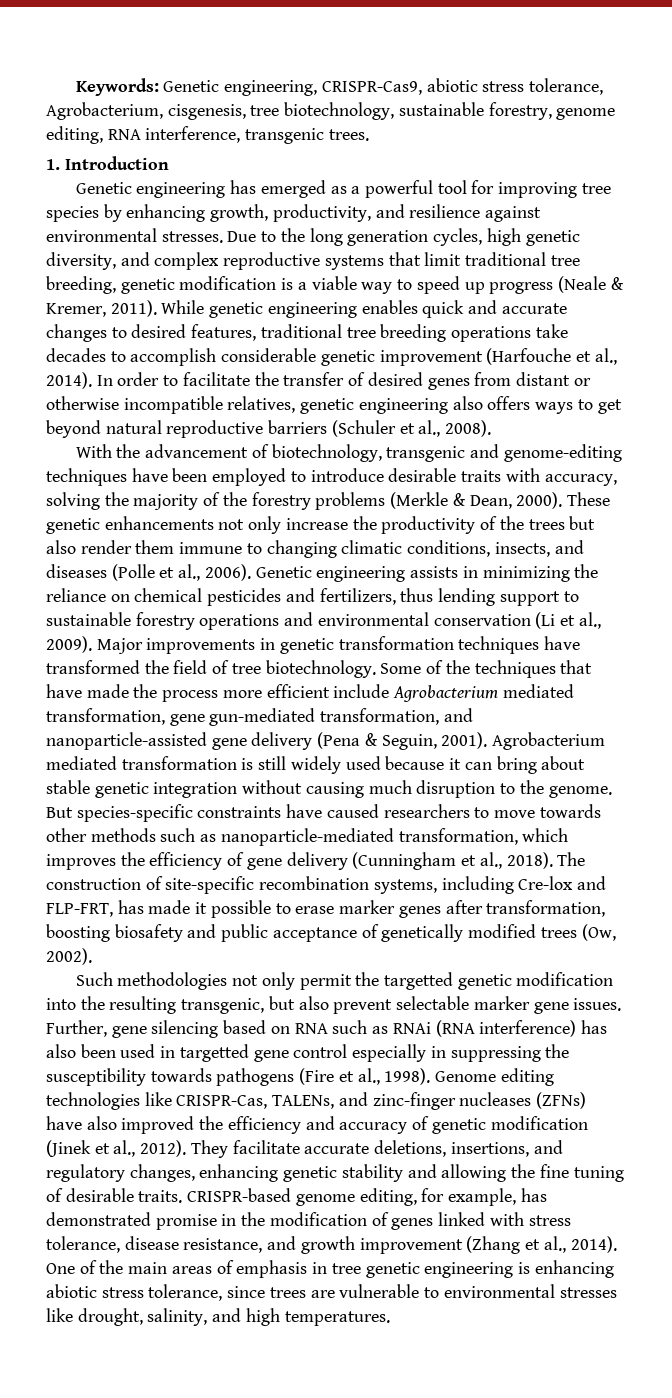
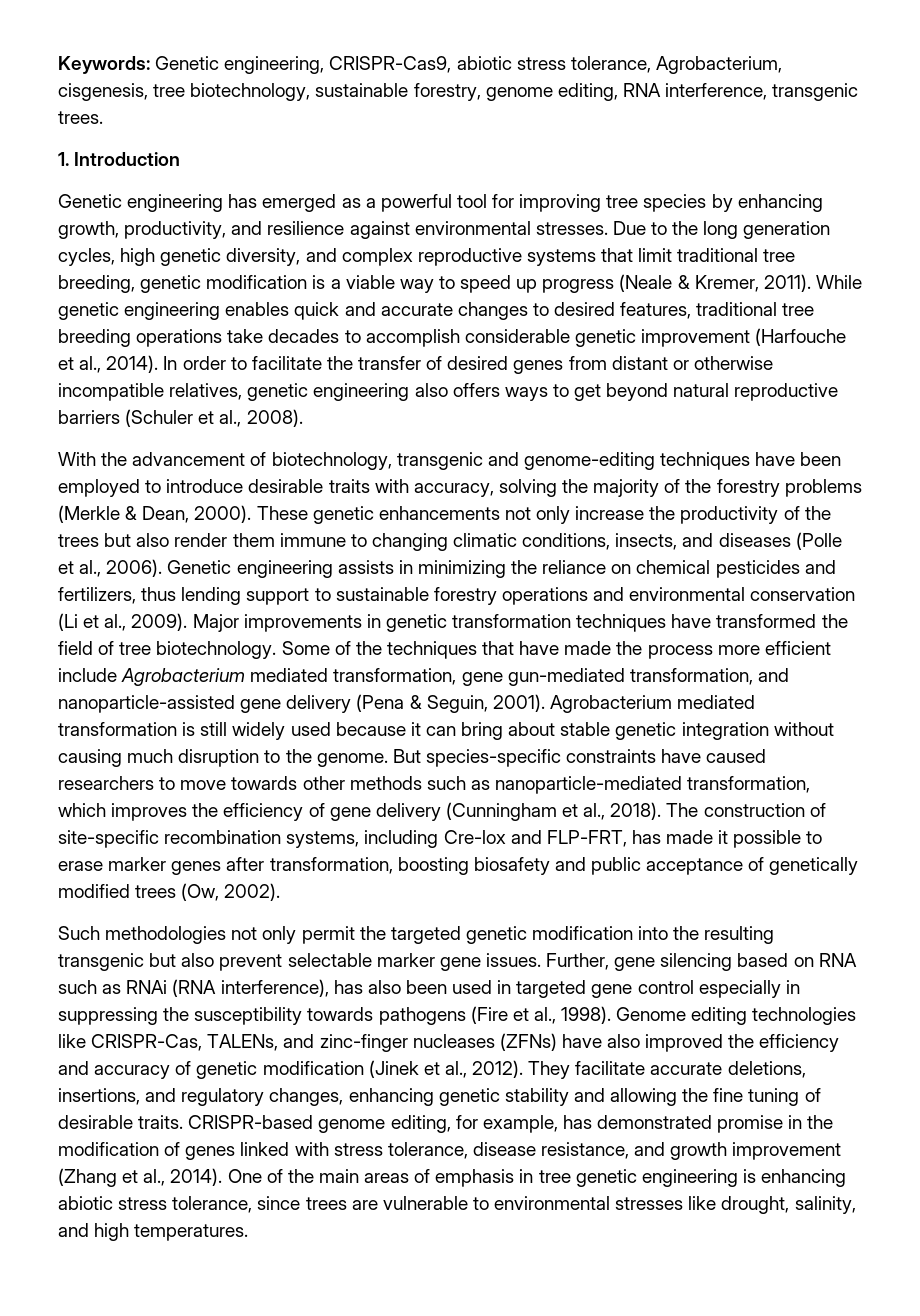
[384,972,454,990] targetted -> [390,926,461,944] targeted
[181,998,265,1014] transgenic, -> [58,953,144,971] transgenic
[479,1020,577,1037] interference) -> [220,979,329,997] interference),
[179,1044,249,1062] targetted -> [516,980,587,998] targeted

